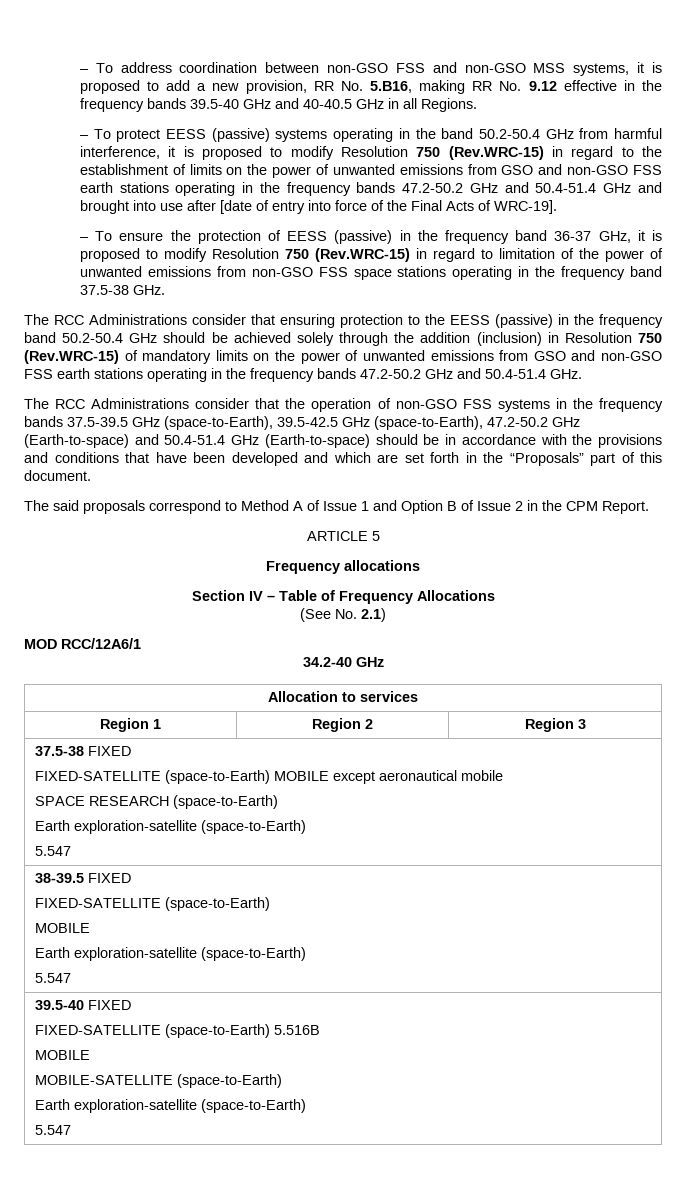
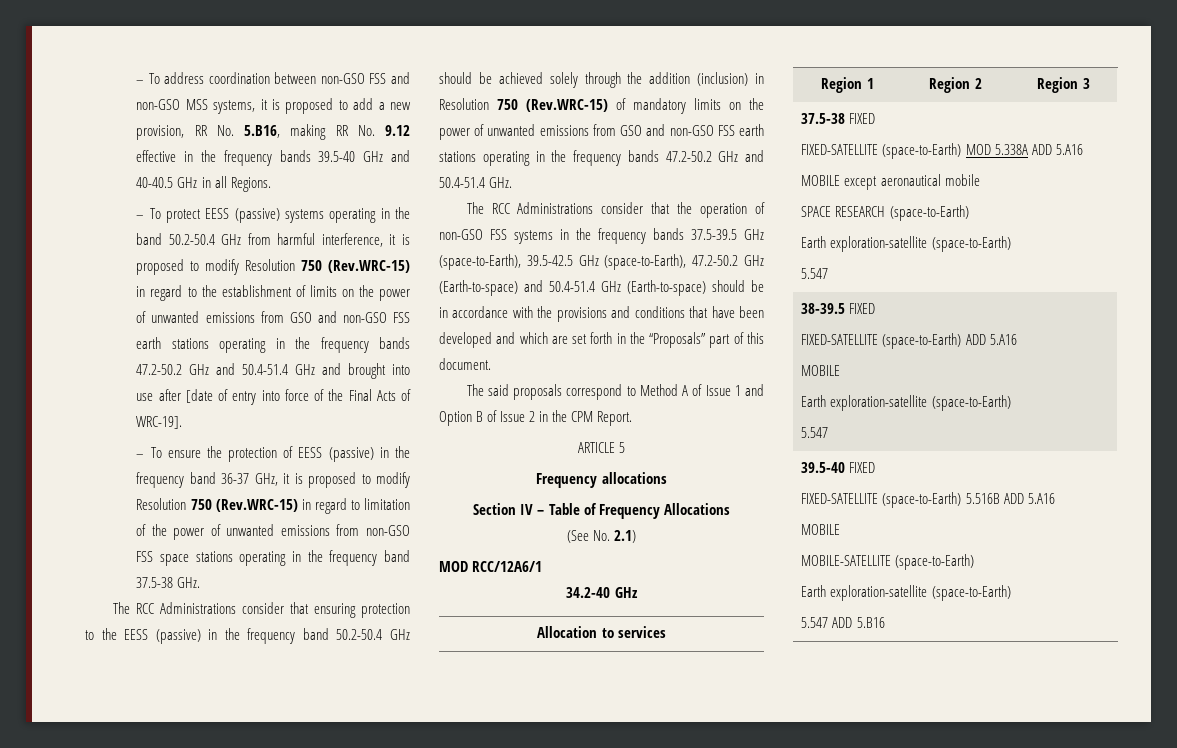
(271, 777) none -> [965,144,1083,155] MOD 5.338А ADD 5.A16 //
(271, 904) none -> [965,334,1017,345] ADD 5.A16
(321, 1030) none -> [1003,493,1055,504] ADD 5.A16
(72, 1130) none -> [832,617,885,628] ADD 5.B16

